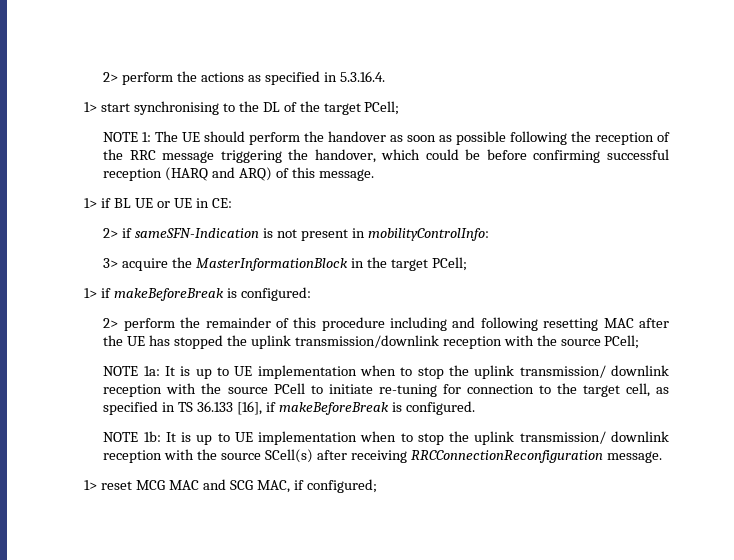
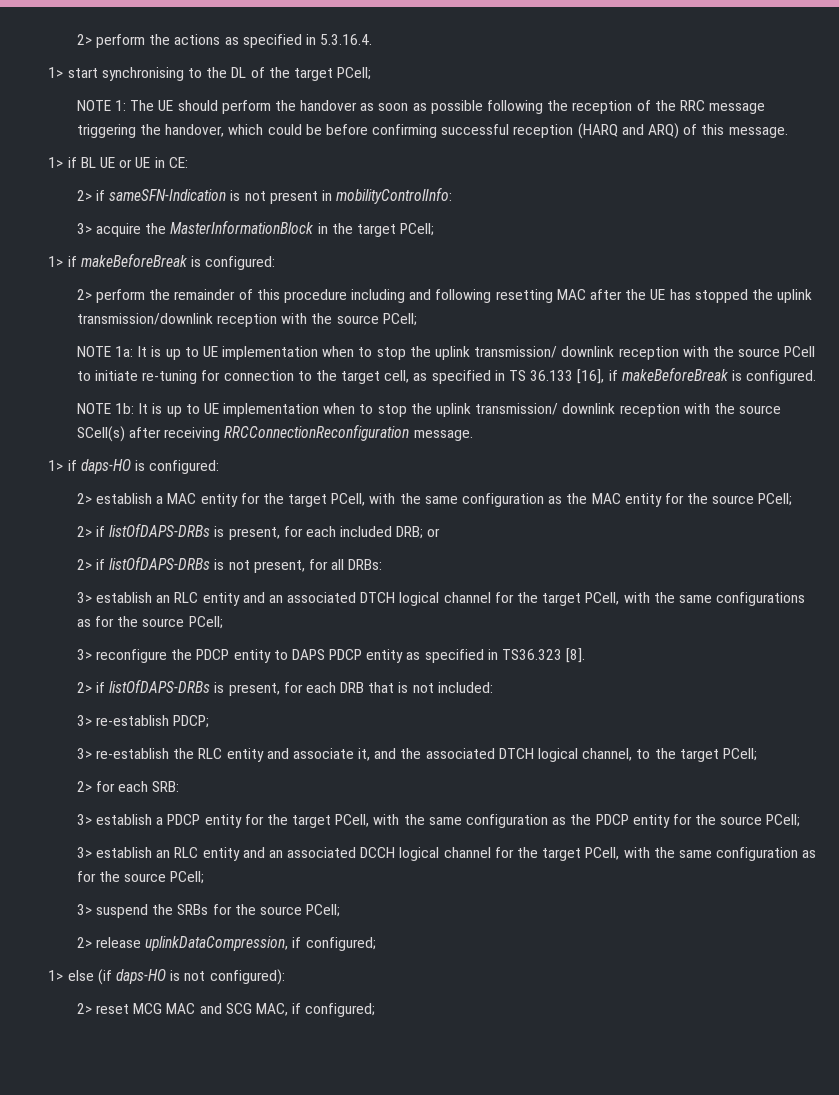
(98, 485) none -> [67,459,220,474] [76,493,793,507] [76,523,441,540] [76,556,383,573] [76,592,806,606] [76,616,223,629] [76,648,586,663] [76,679,493,696] [76,715,210,728] [76,748,757,762] [76,781,180,792] [76,814,801,828] [76,847,817,861] [76,871,205,884] [76,904,341,918] [76,936,376,951] [48,969,285,985] [76,1003,92,1014] if daps-HO is configured: // 2> establish a MAC entity for the target PCell, with the same configuration as the MAC entity for the source PCell; // 2> if listOfDAPS-DRBs is present, for each included DRB; or // 2> if listOfDAPS-DRBs is not present, for all DRBs: // 3> establish an RLC entity and an associated DTCH logical channel for the target PCell, with the same configurations as for the source PCell; // 3> reconfigure the PDCP entity to DAPS PDCP entity as specified in TS36.323 [8]. // 2> if listOfDAPS-DRBs is present, for each DRB that is not included: // 3> re-establish PDCP; // 3> re-establish the RLC entity and associate it, and the associated DTCH logical channel, to the target PCell; // 2> for each SRB: // 3> establish a PDCP entity for the target PCell, with the same configuration as the PDCP entity for the source PCell; // 3> establish an RLC entity and an associated DCCH logical channel for the target PCell, with the same configuration as for the source PCell; // 3> suspend the SRBs for the source PCell; // 2> release uplinkDataCompression, if configured; // 1> else (if daps-HO is not configured): // 2>

